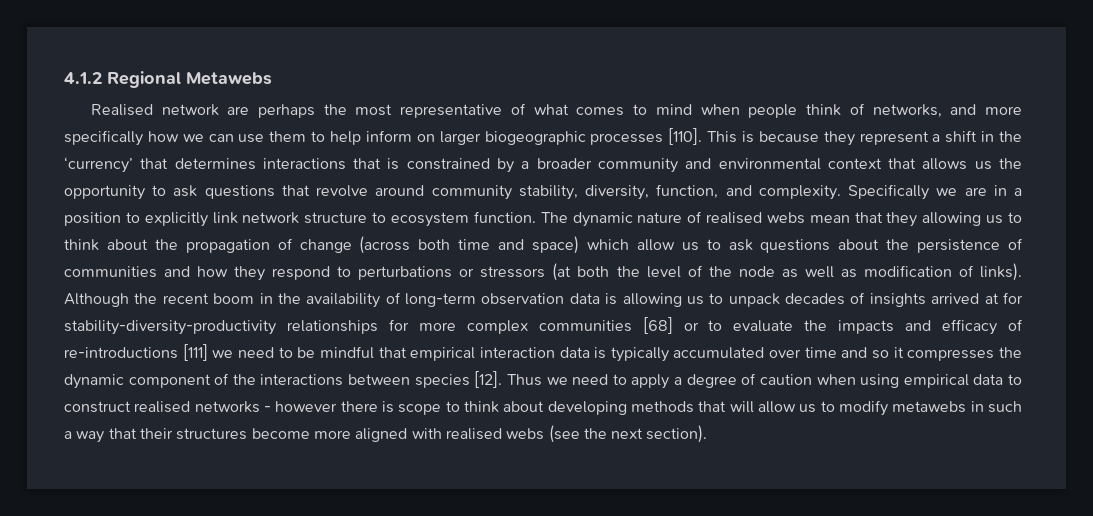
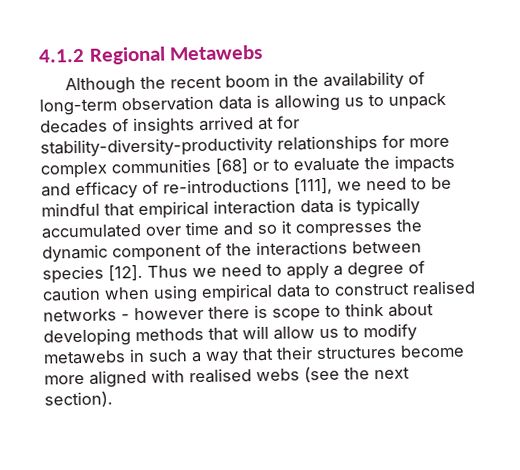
[90,103,1023,118] [64,128,1023,146] [64,157,1022,173] [64,184,1023,200] [64,211,1023,227] [64,236,1023,254] [64,263,1022,281] Realised network are perhaps the most representative of what comes to mind when people think of networks, and more specifically how we can use them to help inform on larger biogeographic processes [110]. This is because they represent a shift in the ‘currency’ that determines interactions that is constrained by a broader community and environmental context that allows us the opportunity to ask questions that revolve around community stability, diversity, function, and complexity. Specifically we are in a position to explicitly link network structure to ecosystem function. The dynamic nature of realised webs mean that they allowing us to think about the propagation of change (across both time and space) which allow us to ask questions about the persistence of communities and how they respond to perturbations or stressors (at both the level of the node as well as modification of links). -> (264, 52) none
[182,344,208,361] [111] -> [294,177,333,195] [111],

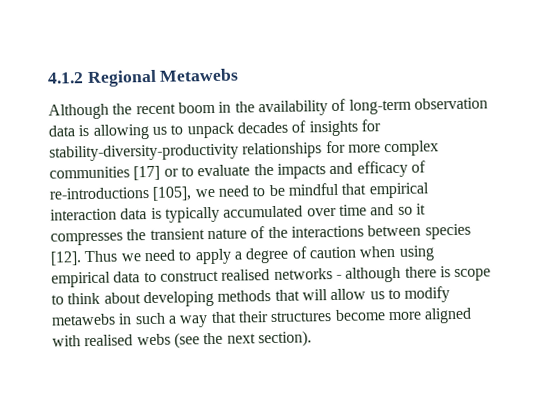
[199,116,274,131] arrived at -> (358, 128) none
[215,158,248,175] [68] -> [133,165,161,181] [17]
[294,177,333,195] [111], -> [152,186,193,201] [105],
[42,243,202,263] dynamic component -> [149,228,247,241] transient nature
[134,306,204,321] however -> [345,266,402,283] although

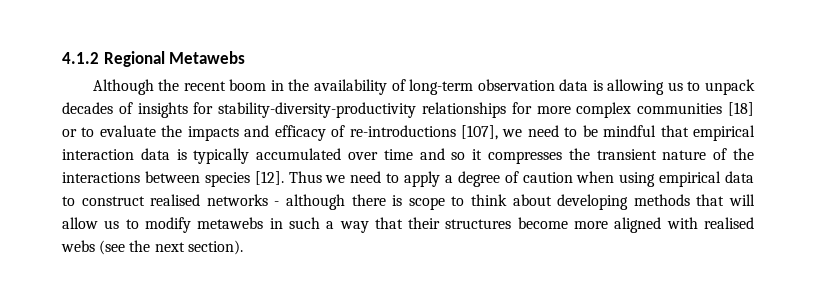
[133,165,161,181] [17] -> [728,102,754,116] [18]
[152,186,193,201] [105], -> [460,125,498,140] [107],

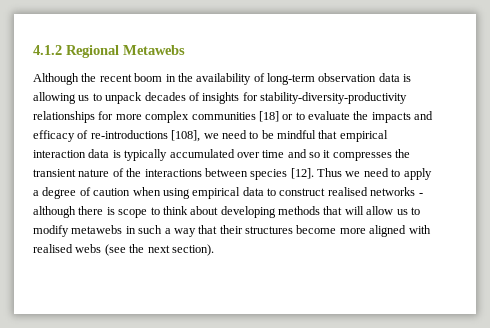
[460,125,498,140] [107], -> [171,130,201,142] [108],

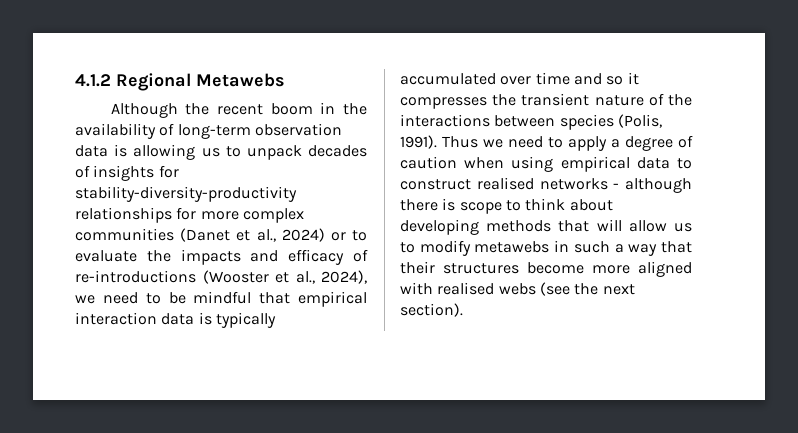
[258,111,279,122] [18] -> [180,228,325,242] (Danet et al., 2024)
[171,130,201,142] [108], -> [202,270,367,284] (Wooster et al., 2024),
[290,168,314,179] [12]. -> [617,114,662,128] [400,135,437,149] (Polis, 1991).

